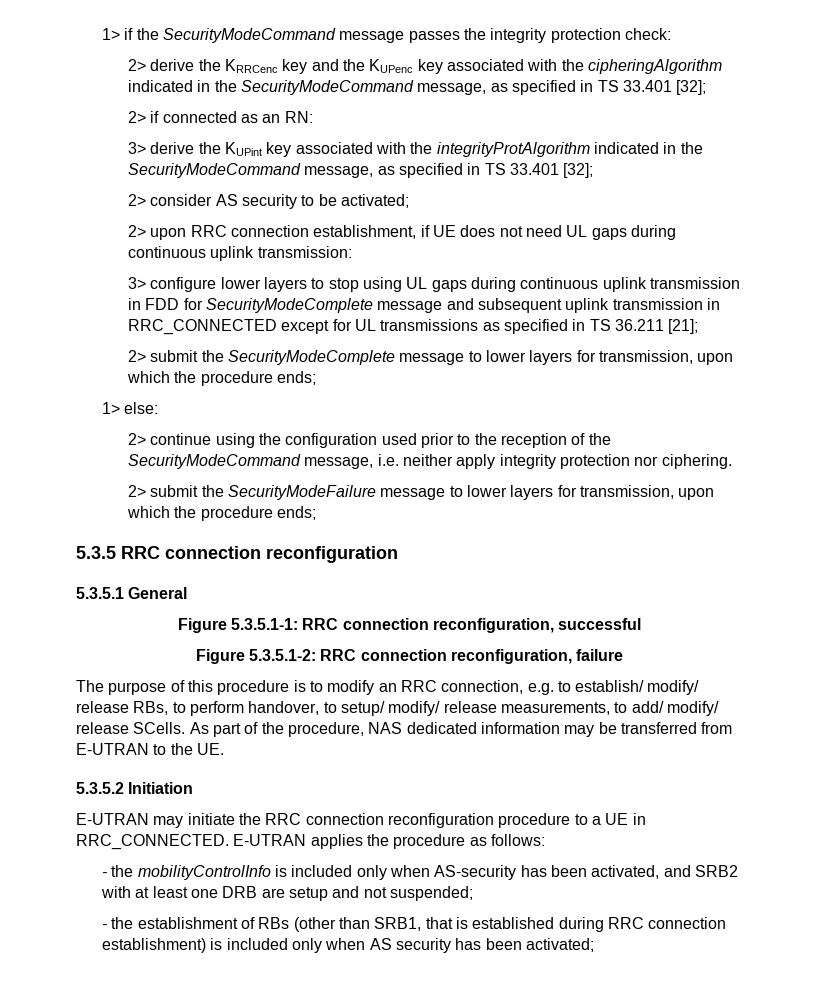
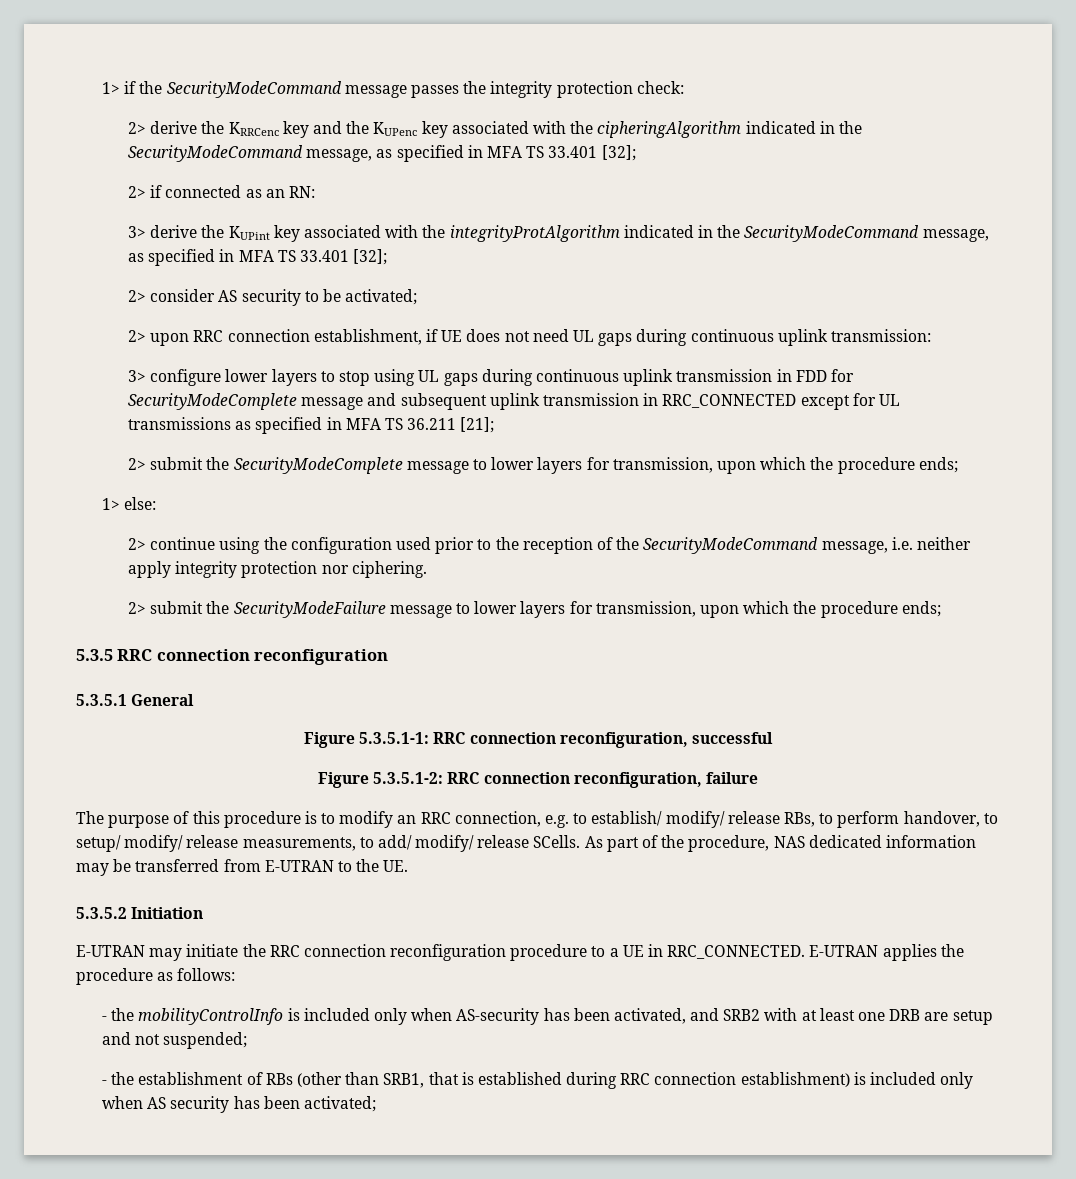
(594, 86) none -> [487,146,523,158] MFA
(481, 169) none -> [238,250,274,262] MFA
(586, 325) none -> [345,418,381,430] MFA

